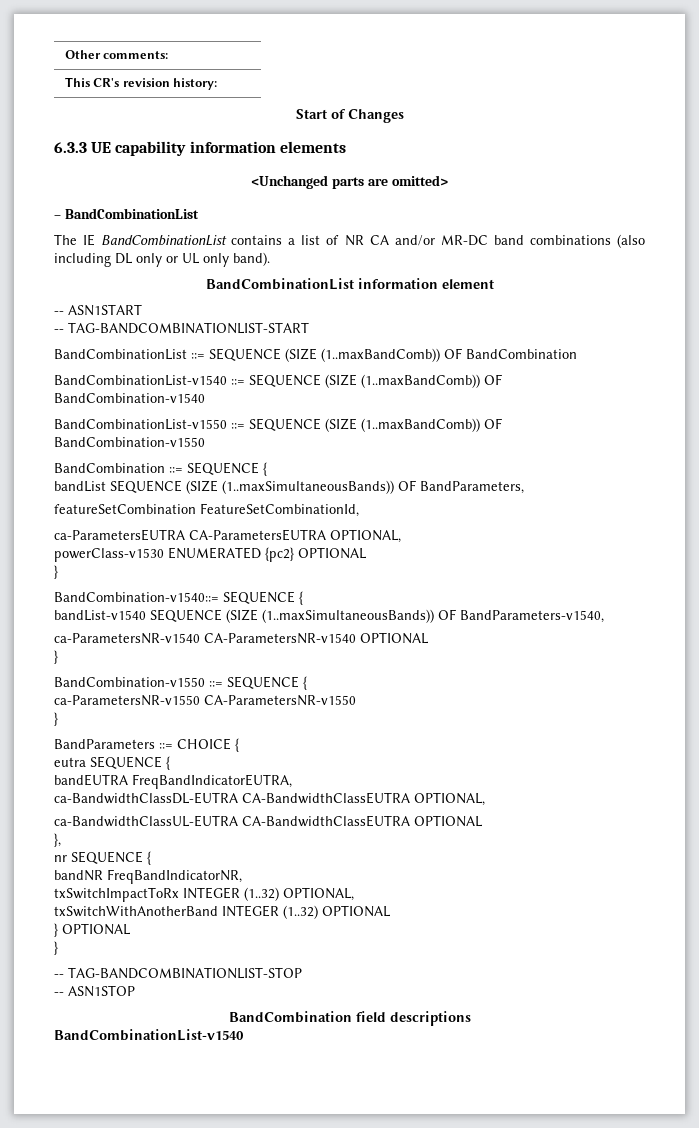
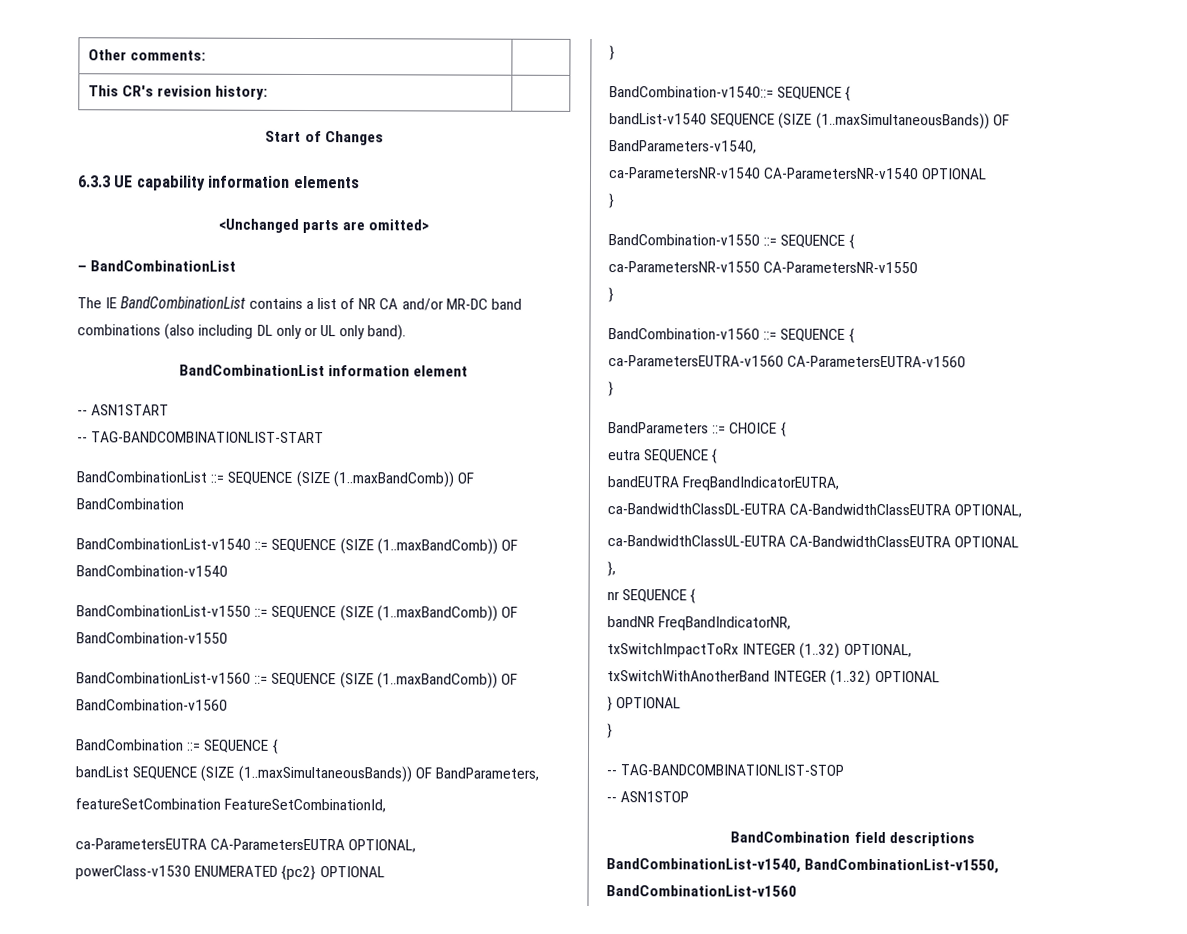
(205, 442) none -> [76,672,518,689] [76,699,228,711] // BandCombinationList-v1560 ::= SEQUENCE (SIZE (1..maxBandComb)) OF BandCombination-v1560
(58, 719) none -> [608,327,855,343] [608,355,967,368] [608,381,614,397] // BandCombination-v1560 ::= SEQUENCE { // ca-ParametersEUTRA-v1560 CA-ParametersEUTRA-v1560 // }
[54,1029,244,1041] BandCombinationList-v1540 -> [606,858,1000,874] [606,885,797,897] BandCombinationList-v1540, BandCombinationList-v1550, BandCombinationList-v1560

